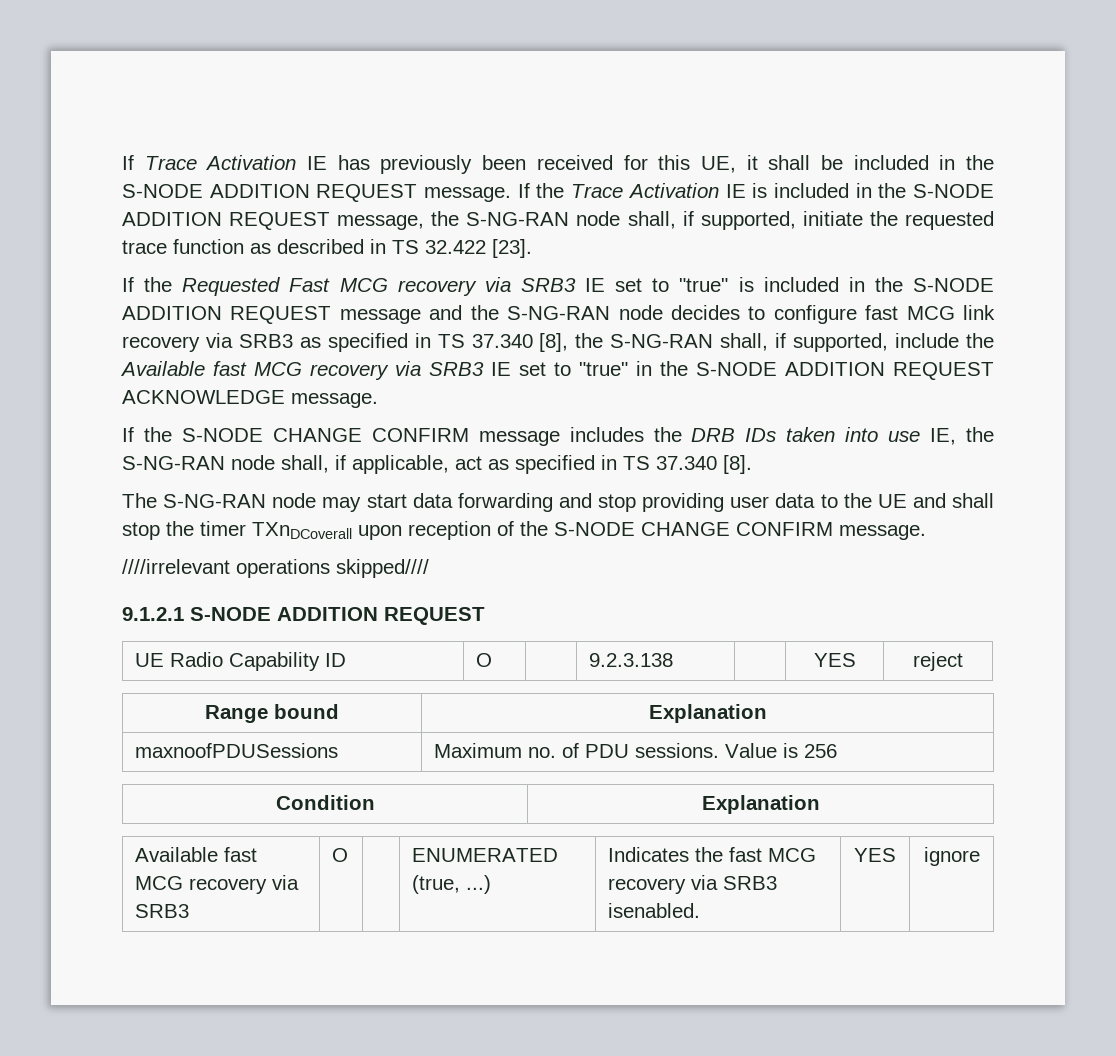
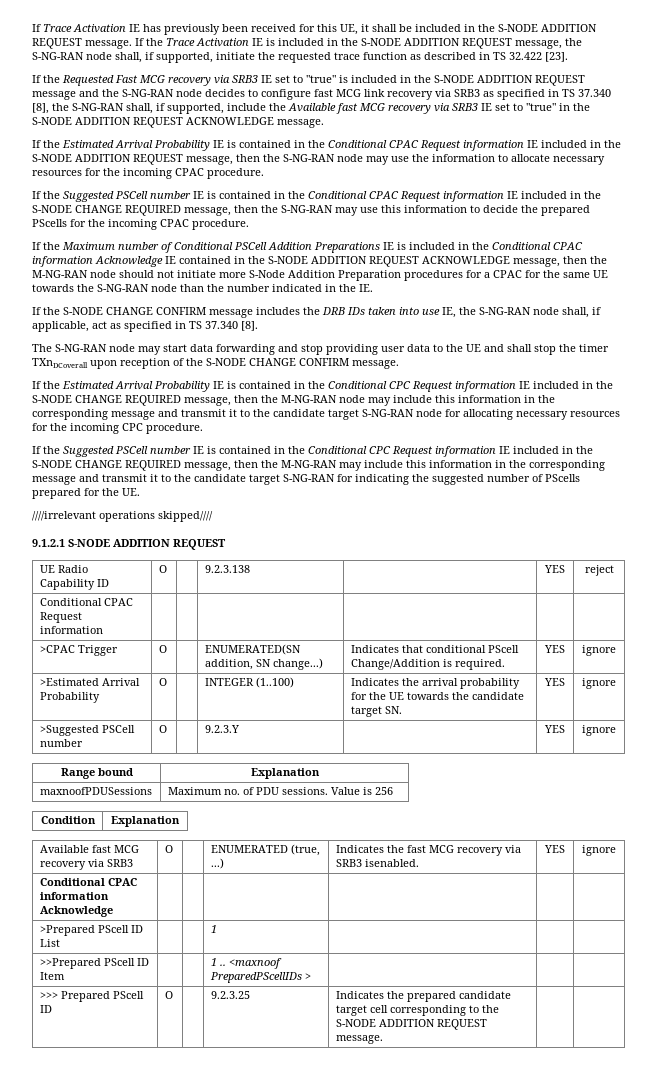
(378, 400) none -> [32,140,621,151] [32,154,605,165] [32,168,264,179] [32,191,601,202] [32,205,590,216] [32,219,249,230] [32,242,583,253] [32,256,607,267] [32,270,608,281] [32,284,373,292] // If the Estimated Arrival Probability IE is contained in the Conditional CPAC Request information IE included in the S-NODE ADDITION REQUEST message, then the S-NG-RAN node may use the information to allocate necessary resources for the incoming CPAC procedure. // If the Suggested PSCell number IE is contained in the Conditional CPAC Request information IE included in the S-NODE CHANGE REQUIRED message, then the S-NG-RAN may use this information to decide the prepared PScells for the incoming CPAC procedure. // If the Maximum number of Conditional PSCell Addition Preparations IE is included in the Conditional CPAC information Acknowledge IE contained in the S-NODE ADDITION REQUEST ACKNOWLEDGE message, then the M-NG-RAN node should not initiate more S-Node Addition Preparation procedures for a CPAC for the same UE towards the S-NG-RAN node than the number indicated in the IE.
(926, 532) none -> [32,381,613,392] [32,395,555,406] [32,409,620,420] [32,423,203,434] [32,446,593,457] [32,460,605,471] [32,474,580,485] [32,488,140,499] // If the Estimated Arrival Probability IE is contained in the Conditional CPC Request information IE included in the S-NODE CHANGE REQUIRED message, then the M-NG-RAN node may include this information in the corresponding message and transmit it to the candidate target S-NG-RAN node for allocating necessary resources for the incoming CPC procedure. // If the Suggested PSCell number IE is contained in the Conditional CPC Request information IE included in the S-NODE CHANGE REQUIRED message, then the M-NG-RAN may include this information in the corresponding message and transmit it to the candidate target S-NG-RAN for indicating the suggested number of PScells prepared for the UE.
(963, 661) none -> [39,598,133,606] [39,612,82,623] [39,626,103,634] [39,645,118,656] [158,645,167,653] [204,644,301,655] [204,658,323,670] [350,645,519,653] [350,659,505,670] [544,645,565,653] [582,645,616,656] [39,678,140,686] [39,692,100,703] [158,678,167,686] [204,677,294,688] [350,678,520,689] [350,692,524,700] [350,706,402,717] [544,678,565,686] [582,678,616,689] [39,725,135,736] [39,739,83,747] [158,725,167,733] [204,725,239,733] [544,725,565,733] [582,725,616,736] // Conditional CPAC Request information | | | | | | // >CPAC Trigger | O | | ENUMERATED(SN addition, SN change...) | Indicates that conditional PScell Change/Addition is required. | YES | ignore // >Estimated Arrival Probability | O | | INTEGER (1..100) | Indicates the arrival probability for the UE towards the candidate target SN. | YES | ignore // >Suggested PSCell number | O | | 9.2.3.Y | | YES | ignore
(980, 856) none -> [39,878,137,886] [39,892,109,900] [39,906,113,917] [39,925,143,936] [39,939,60,947] [210,925,217,933] [39,958,149,969] [39,972,65,980] [210,958,282,969] [209,972,311,983] [39,991,144,1002] [39,1005,52,1013] [164,991,173,999] [210,991,250,999] [335,991,511,1002] [335,1005,499,1016] [335,1019,487,1030] [335,1035,383,1044] // Conditional CPAC information Acknowledge | | | | | | // >Prepared PScell ID List | | | 1 | | | // >>Prepared PScell ID Item | | | 1 .. <maxnoof PreparedPScellIDs > | | | // >>> Prepared PScell ID | O | | 9.2.3.25 | Indicates the prepared candidate target cell corresponding to the S-NODE ADDITION REQUEST message. | |

